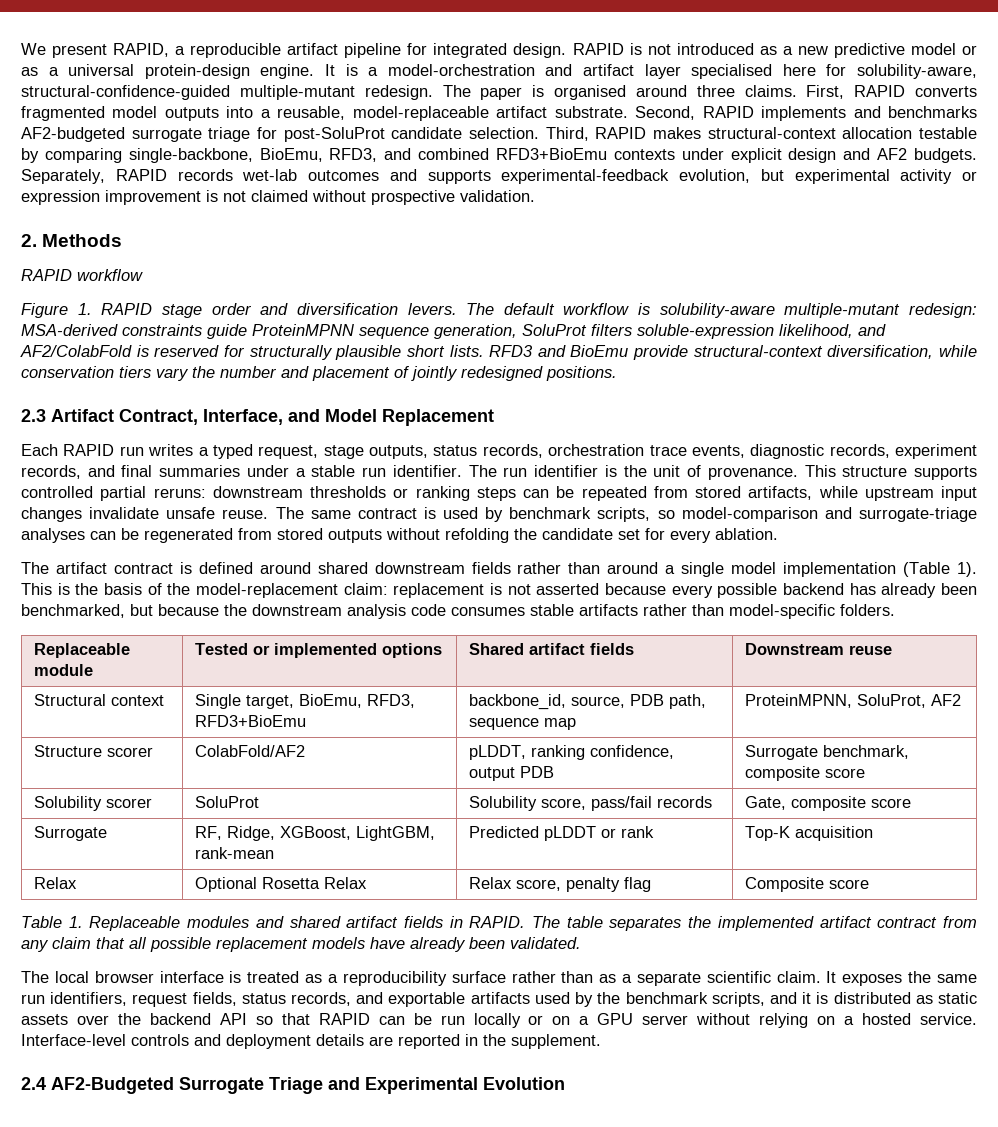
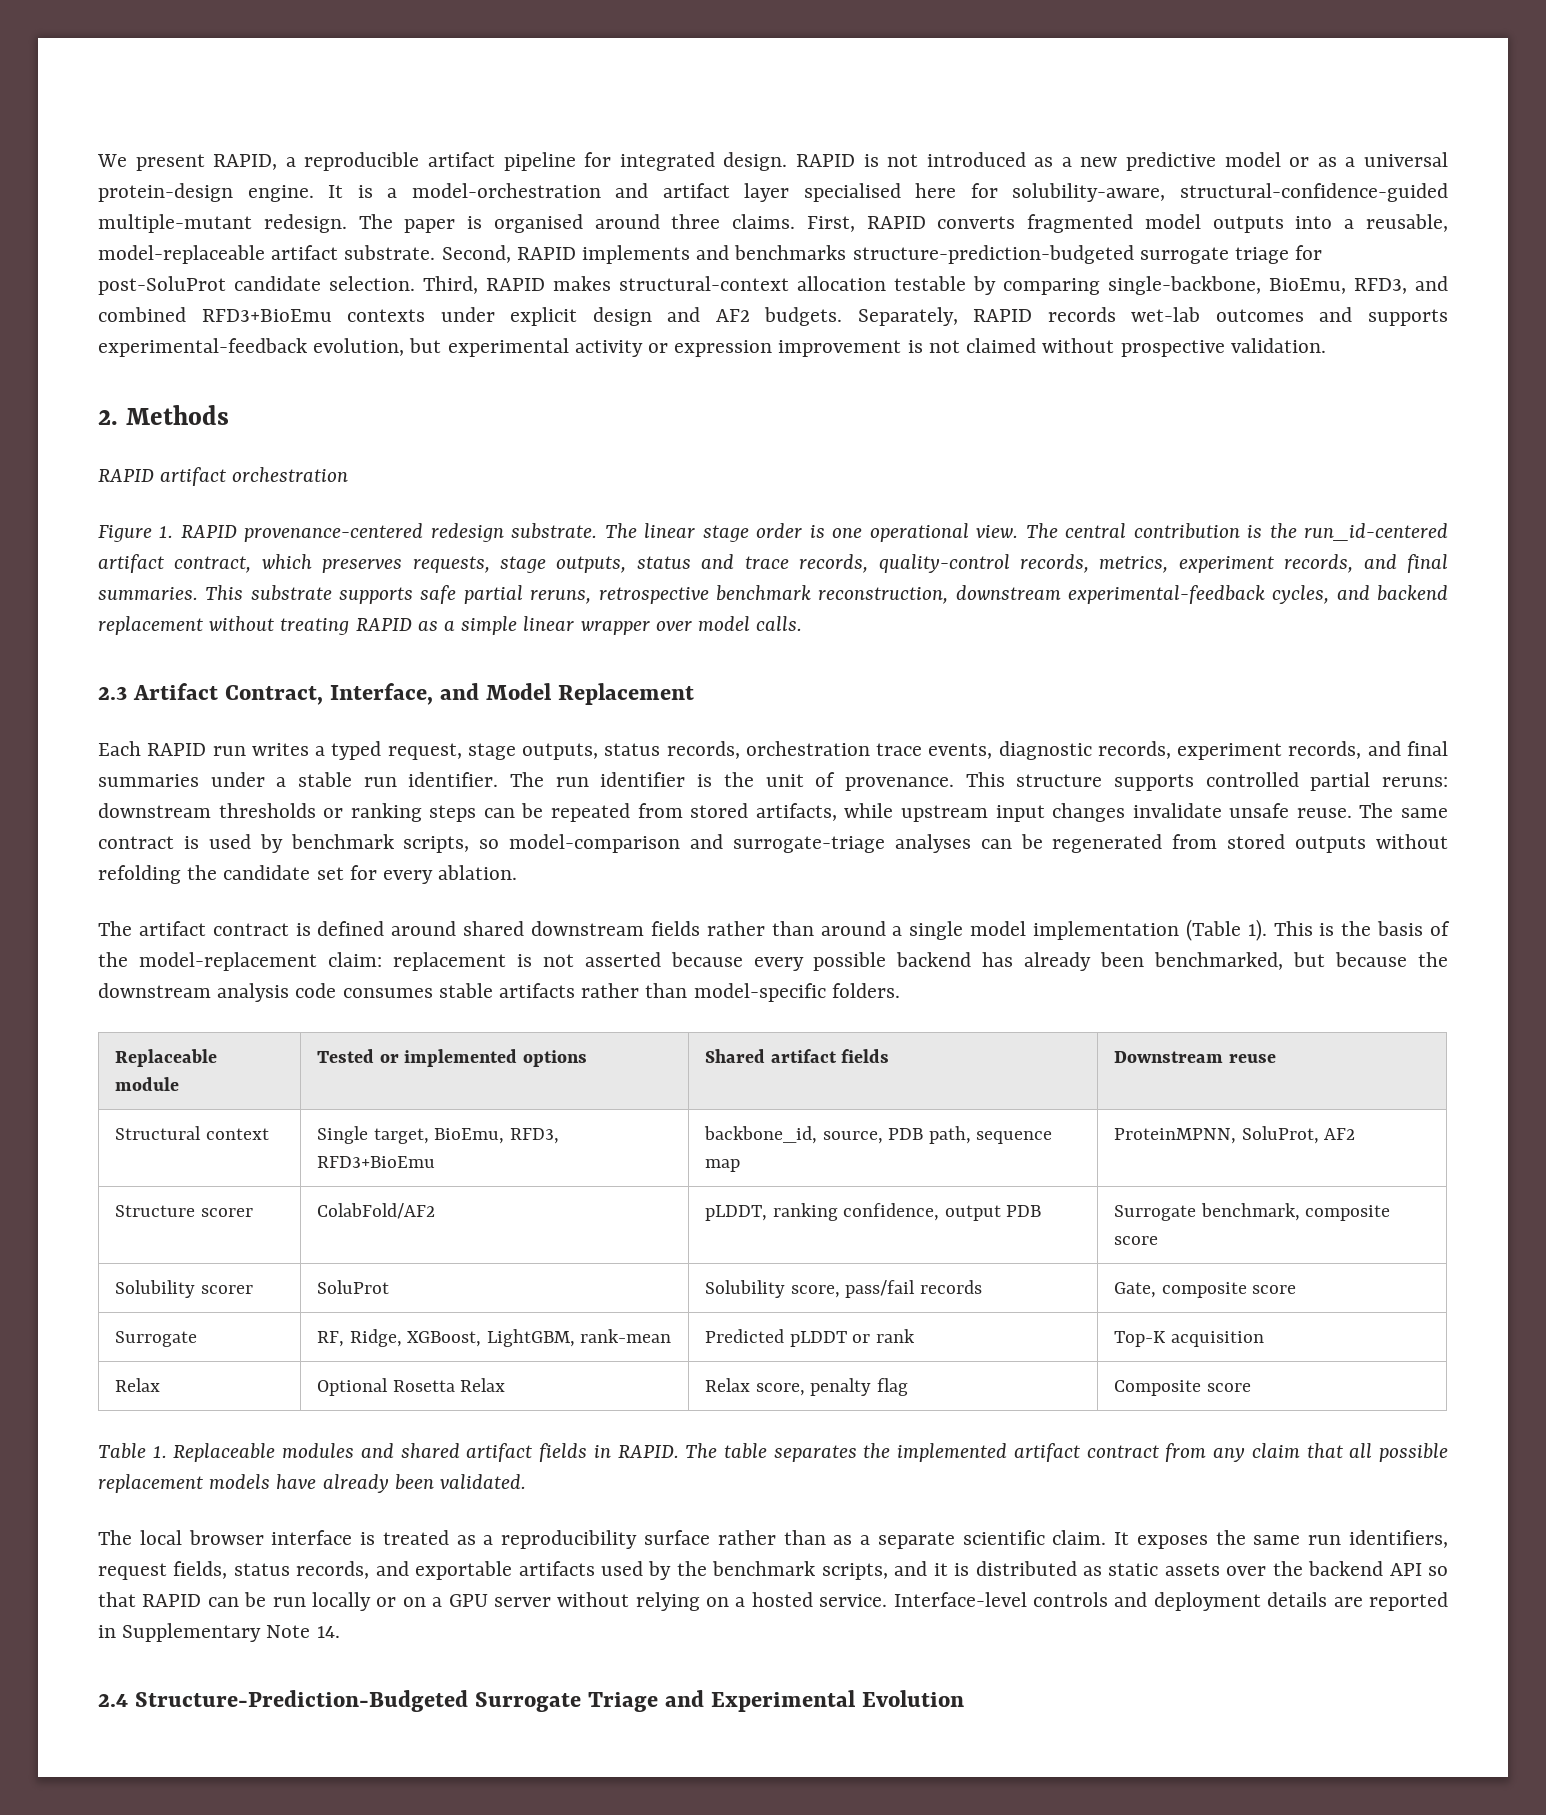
[21,127,125,142] AF2-budgeted -> [852,245,1134,264] structure-prediction-budgeted
[77,269,143,281] workflow -> [160,467,349,486] artifact orchestration
[161,303,977,318] [21,324,886,339] [20,345,977,360] [21,366,617,381] stage order and diversification levers. The default workflow is solubility-aware multiple-mutant redesign: MSA-derived constraints guide ProteinMPNN sequence generation, SoluProt filters soluble-expression likelihood, and AF2/ColabFold is reserved for structurally plausible short lists. RFD3 and BioEmu provide structural-context diversification, while conservation tiers vary the number and placement of jointly redesigned positions. -> [244,523,1448,542] [98,554,1448,573] [98,585,1449,604] [98,616,803,635] provenance-centered redesign substrate. The linear stage order is one operational view. The central contribution is the run_id-centered artifact contract, which preserves requests, stage outputs, status and trace records, quality-control records, metrics, experiment records, and final summaries. This substrate supports safe partial reruns, retrospective benchmark reconstruction, downstream experimental-feedback cycles, and backend replacement without treating RAPID as a simple linear wrapper over model calls.
[483,1034,601,1049] the supplement. -> [122,1623,340,1642] Supplementary Note 14.
[51,1077,174,1094] AF2-Budgeted -> [135,1690,469,1712] Structure-Prediction-Budgeted

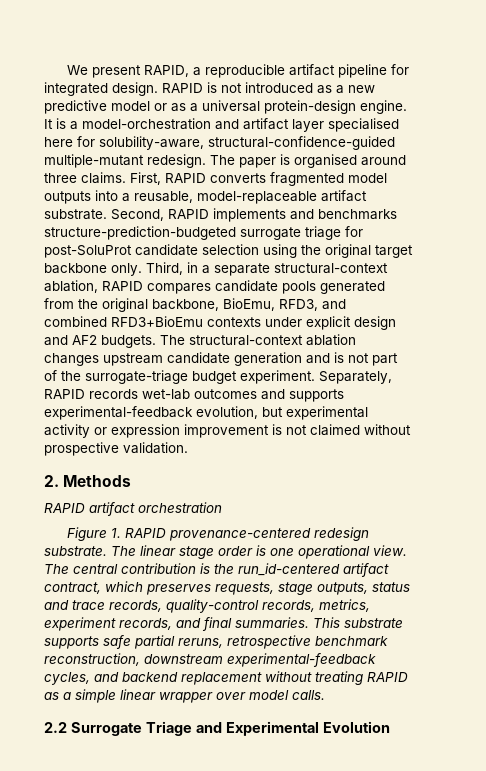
[329,276,1261,295] selection. Third, RAPID makes structural-context allocation testable by comparing single-backbone, -> [202,244,413,258] [44,262,388,276] [44,280,385,294] [44,298,219,312] selection using the original target backbone only. Third, in a separate structural-context ablation, RAPID compares candidate pools generated from the original backbone,
(843, 316) none -> [160,334,356,346] [44,352,398,366] [44,370,315,384] The structural-context ablation changes upstream candidate generation and is not part of the surrogate-triage budget experiment.
[98,683,695,705] [98,741,1449,760] [98,772,1449,791] [98,803,1448,822] [98,834,1448,853] [98,865,518,884] [98,919,1450,941] [98,952,1448,971] [98,983,900,1002] [115,1049,218,1067] [115,1077,180,1091] [317,1049,587,1067] [705,1049,890,1063] [1114,1051,1276,1063] [115,1126,269,1140] [317,1126,559,1144] [317,1156,436,1168] [704,1126,1053,1144] [705,1159,741,1172] [1114,1126,1356,1144] [115,1205,253,1217] [317,1203,436,1219] [705,1203,1042,1221] [1114,1203,1391,1221] [1114,1236,1159,1245] [115,1280,253,1298] [317,1280,390,1294] [705,1280,982,1298] [1114,1282,1297,1298] [115,1331,198,1347] [317,1329,672,1347] [705,1329,915,1347] [1114,1331,1264,1347] [115,1378,161,1392] [317,1378,506,1396] [705,1378,908,1396] [1114,1380,1251,1396] [98,1443,1449,1462] [98,1474,527,1493] [98,1530,1448,1549] [98,1561,1449,1580] [98,1592,1448,1611] [98,1623,340,1642] [98,1690,469,1712] 2.3 Artifact Contract, Interface, and Model Replacement // Each RAPID run writes a typed request, stage outputs, status records, orchestration trace events, diagnostic records, experiment records, and final summaries under a stable run identifier. The run identifier is the unit of provenance. This structure supports controlled partial reruns: downstream thresholds or ranking steps can be repeated from stored artifacts, while upstream input changes invalidate unsafe reuse. The same contract is used by benchmark scripts, so model-comparison and surrogate-triage analyses can be regenerated from stored outputs without refolding the candidate set for every ablation. // The artifact contract is defined around shared downstream fields rather than around a single model implementation (Table 1). This is the basis of the model-replacement claim: replacement is not asserted because every possible backend has already been benchmarked, but because the downstream analysis code consumes stable artifacts rather than model-specific folders. // Replaceable module | Tested or implemented options | Shared artifact fields | Downstream reuse // Structural context | Single target, BioEmu, RFD3, RFD3+BioEmu | backbone_id, source, PDB path, sequence map | ProteinMPNN, SoluProt, AF2 // Structure scorer | ColabFold/AF2 | pLDDT, ranking confidence, output PDB | Surrogate benchmark, composite score // Solubility scorer | SoluProt | Solubility score, pass/fail records | Gate, composite score // Surrogate | RF, Ridge, XGBoost, LightGBM, rank-mean | Predicted pLDDT or rank | Top-K acquisition // Relax | Optional Rosetta Relax | Relax score, penalty flag | Composite score // Table 1. Replaceable modules and shared artifact fields in RAPID. The table separates the implemented artifact contract from any claim that all possible replacement models have already been validated. // The local browser interface is treated as a reproducibility surface rather than as a separate scientific claim. It exposes the same run identifiers, request fields, status records, and exportable artifacts used by the benchmark scripts, and it is distributed as static assets over the backend API so that RAPID can be run locally or on a GPU server without relying on a hosted service. Interface-level controls and deployment details are reported in Supplementary Note 14. // 2.4 Structure-Prediction-Budgeted -> [44,722,67,733] 2.2

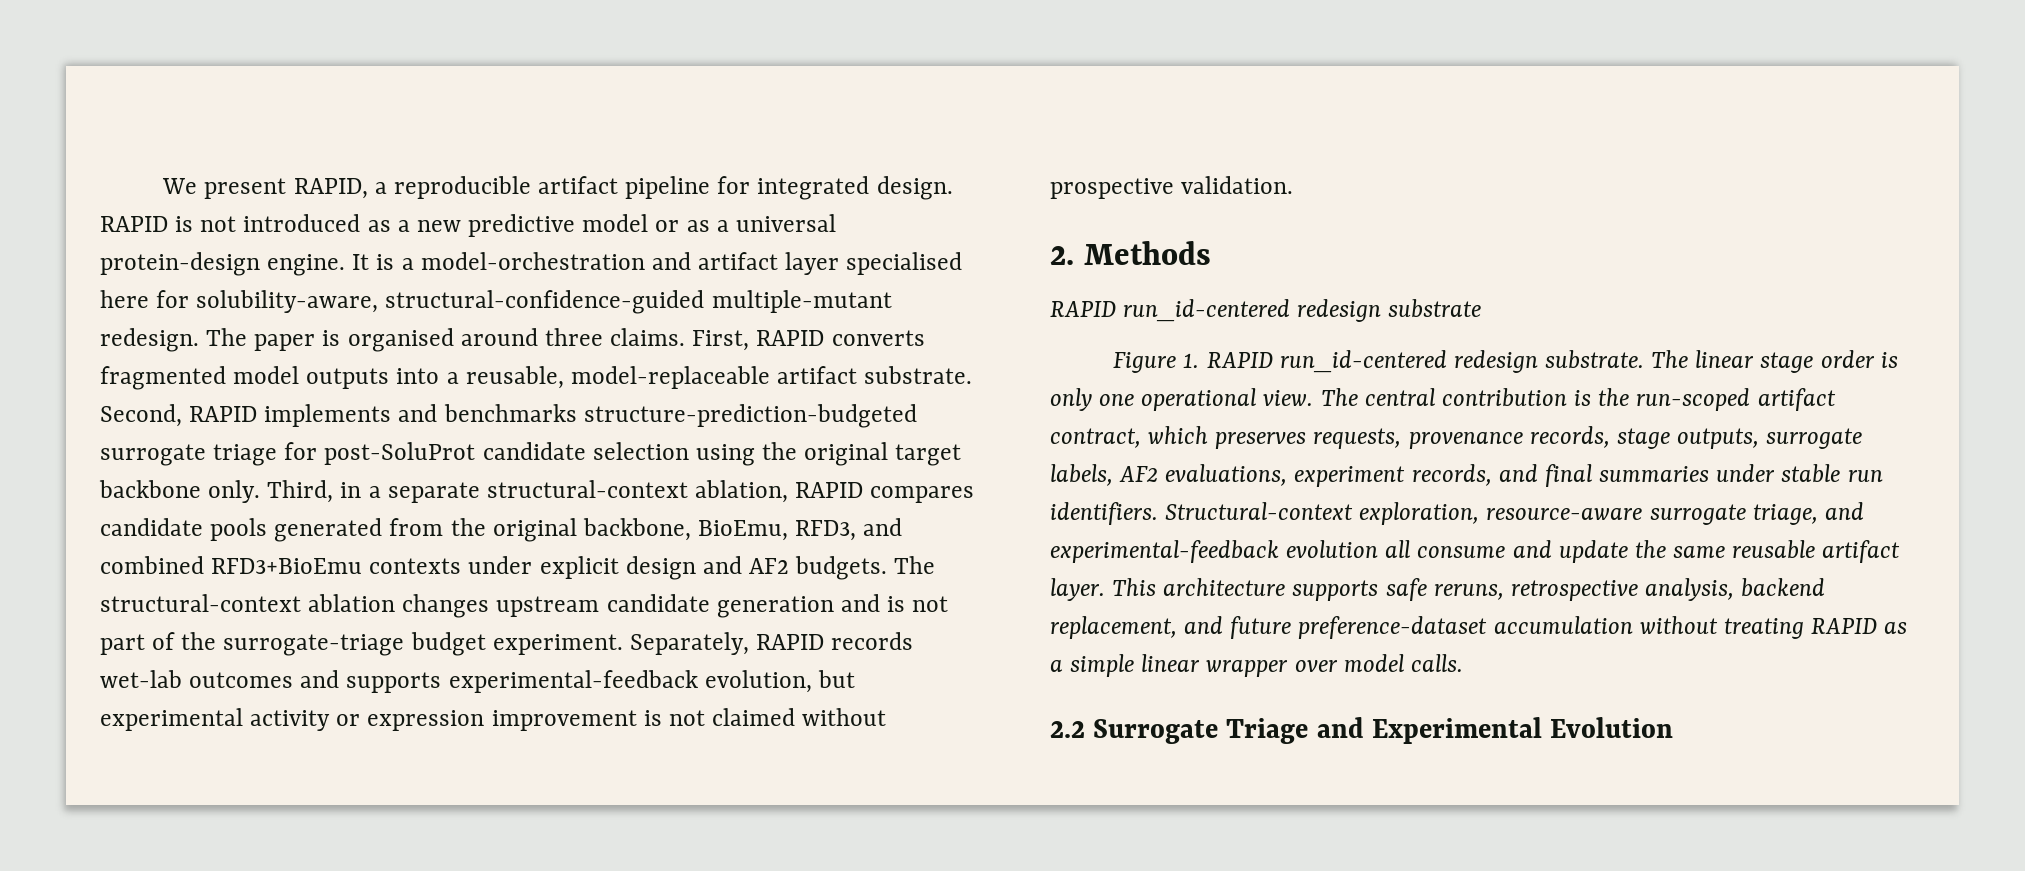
[89,502,222,516] artifact orchestration -> [1123,299,1482,322] run_id-centered redesign substrate
[168,528,311,541] provenance-centered -> [1279,350,1447,373] run_id-centered
(266, 550) none -> [1050,388,1092,411] only
[238,563,340,576] run_id-centered -> [1636,388,1751,411] run-scoped
[278,582,410,595] [44,599,370,613] [44,617,403,631] stage outputs, status and trace records, quality-control records, metrics, experiment records, and final summaries. This substrate -> [1408,426,1863,449] [1050,464,1883,487] [1050,502,1864,525] [1050,540,1901,563] [1050,578,1286,601] provenance records, stage outputs, surrogate labels, AF2 evaluations, experiment records, and final summaries under stable run identifiers. Structural-context exploration, resource-aware surrogate triage, and experimental-feedback evolution all consume and update the same reusable artifact layer. This architecture
[134,635,175,649] partial -> (1427, 589) none
[315,636,388,646] [44,653,376,667] [44,672,262,685] benchmark reconstruction, downstream experimental-feedback cycles, and backend replacement -> [1645,578,1826,601] [1050,616,1633,639] analysis, backend replacement, and future preference-dataset accumulation

